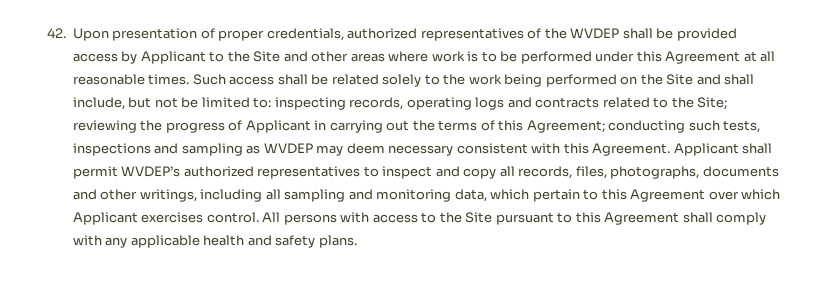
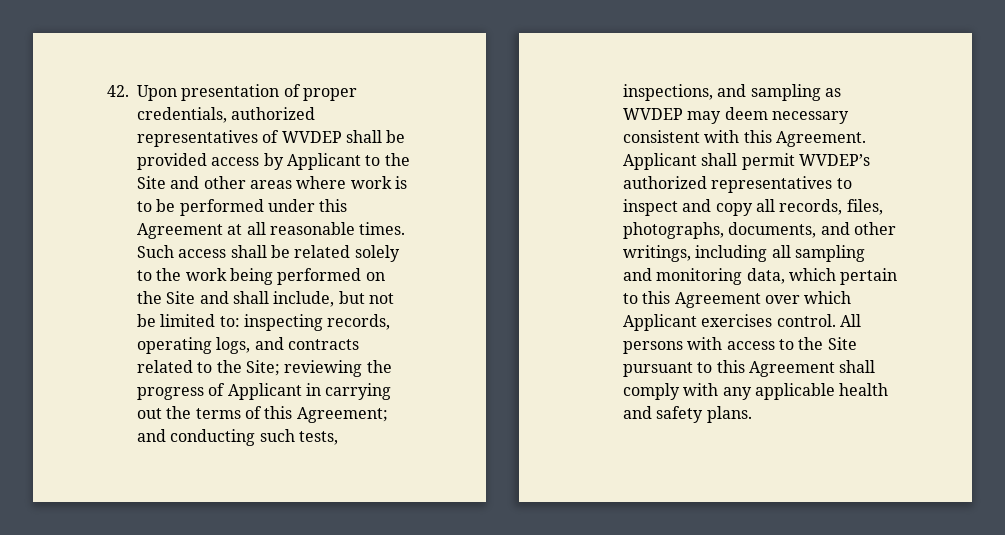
[544,28,567,39] the -> (280, 136) none
[475,97,505,110] logs -> [216,337,251,354] logs,
(605, 126) none -> [137,429,166,442] and
[72,143,151,156] inspections -> [623,84,713,101] inspections,
[702,166,779,177] documents -> [728,222,817,238] documents,

